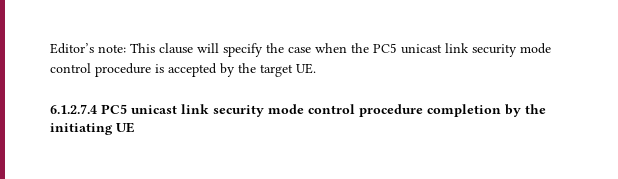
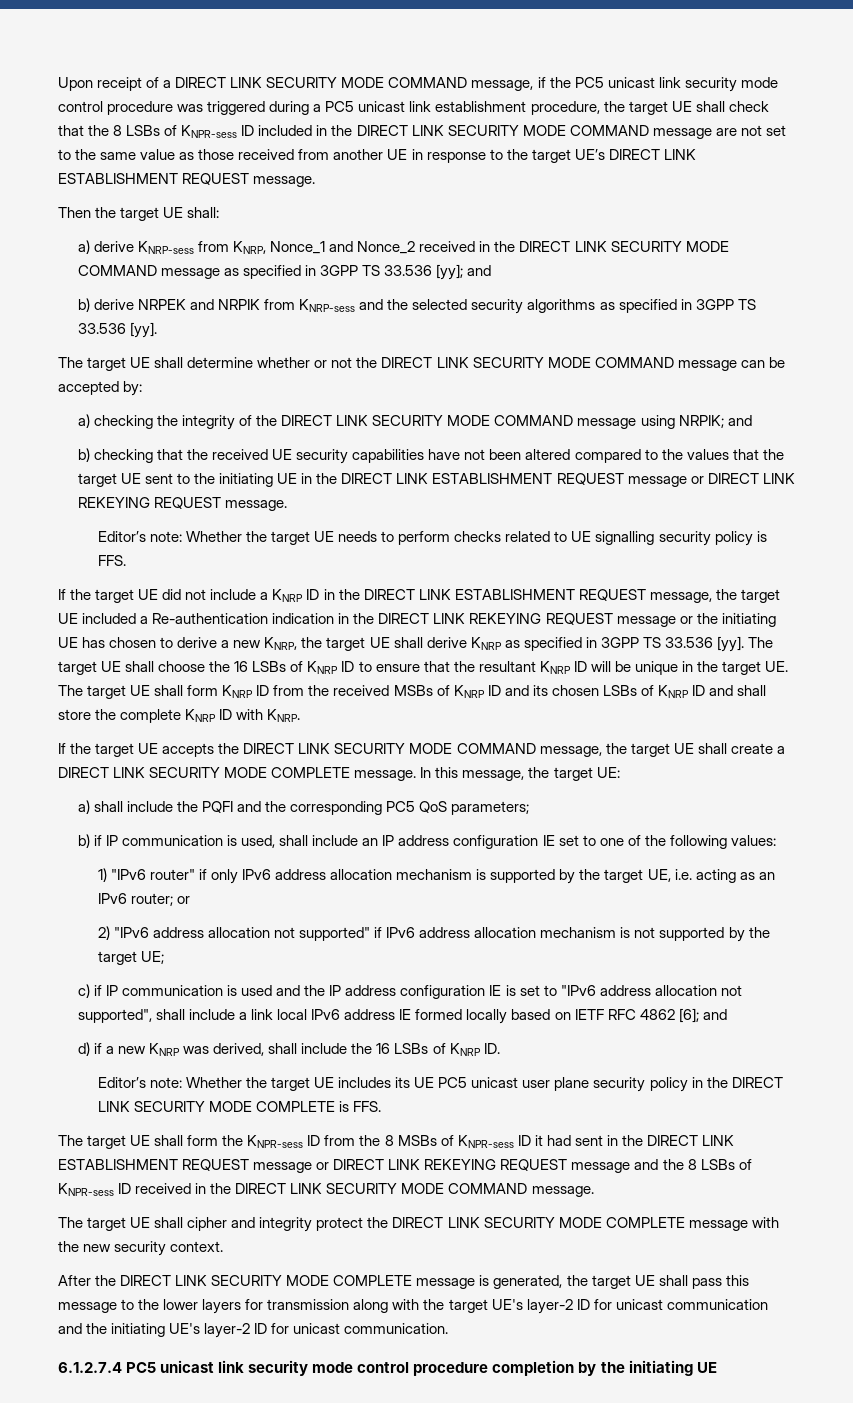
[50,43,347,57] Editor’s note: This clause will specify the case when -> [58,77,546,91] Upon receipt of a DIRECT LINK SECURITY MODE COMMAND message, if
[155,63,316,77] is accepted by the target UE. -> [177,101,769,115] [58,125,786,139] [58,149,696,163] [58,173,316,187] [58,207,220,221] [77,240,729,254] [77,264,492,280] [77,298,756,314] [77,322,157,338] [58,357,785,371] [58,381,143,396] [77,414,752,430] [77,448,784,464] [77,473,795,487] [77,497,288,511] [97,531,767,546] [97,555,126,566] [58,589,780,603] [58,613,776,627] [58,636,774,652] [58,661,789,675] [58,685,767,699] [58,709,301,723] [58,743,785,757] [58,767,620,781] [77,800,530,815] [77,834,776,849] [97,868,775,884] [97,893,190,906] [97,926,770,942] [97,951,164,965] [77,984,742,999] [77,1008,727,1024] [77,1042,500,1056] [97,1077,783,1092] [97,1101,382,1112] [58,1135,735,1149] [58,1159,752,1173] [58,1183,594,1197] [58,1217,779,1232] [58,1241,224,1256] [58,1275,749,1289] [58,1299,768,1314] [58,1323,449,1338] was triggered during a PC5 unicast link establishment procedure, the target UE shall check that the 8 LSBs of KNPR-sess ID included in the DIRECT LINK SECURITY MODE COMMAND message are not set to the same value as those received from another UE in response to the target UE’s DIRECT LINK ESTABLISHMENT REQUEST message. // Then the target UE shall: // a) derive KNRP-sess from KNRP, Nonce_1 and Nonce_2 received in the DIRECT LINK SECURITY MODE COMMAND message as specified in 3GPP TS 33.536 [yy]; and // b) derive NRPEK and NRPIK from KNRP-sess and the selected security algorithms as specified in 3GPP TS 33.536 [yy]. // The target UE shall determine whether or not the DIRECT LINK SECURITY MODE COMMAND message can be accepted by: // a) checking the integrity of the DIRECT LINK SECURITY MODE COMMAND message using NRPIK; and // b) checking that the received UE security capabilities have not been altered compared to the values that the target UE sent to the initiating UE in the DIRECT LINK ESTABLISHMENT REQUEST message or DIRECT LINK REKEYING REQUEST message. // Editor’s note: Whether the target UE needs to perform checks related to UE signalling security policy is FFS. // If the target UE did not include a KNRP ID in the DIRECT LINK ESTABLISHMENT REQUEST message, the target UE included a Re-authentication indication in the DIRECT LINK REKEYING REQUEST message or the initiating UE has chosen to derive a new KNRP, the target UE shall derive KNRP as specified in 3GPP TS 33.536 [yy]. The target UE shall choose the 16 LSBs of KNRP ID to ensure that the resultant KNRP ID will be unique in the target UE. The target UE shall form KNRP ID from the received MSBs of KNRP ID and its chosen LSBs of KNRP ID and shall store the complete KNRP ID with KNRP. // If the target UE accepts the DIRECT LINK SECURITY MODE COMMAND message, the target UE shall create a DIRECT LINK SECURITY MODE COMPLETE message. In this message, the target UE: // a) shall include the PQFI and the corresponding PC5 QoS parameters; // b) if IP communication is used, shall include an IP address configuration IE set to one of the following values: // 1) "IPv6 router" if only IPv6 address allocation mechanism is supported by the target UE, i.e. acting as an IPv6 router; or // 2) "IPv6 address allocation not supported" if IPv6 address allocation mechanism is not supported by the target UE; // c) if IP communication is used and the IP address configuration IE is set to "IPv6 address allocation not supported", shall include a link local IPv6 address IE formed locally based on IETF RFC 4862 [6]; and // d) if a new KNRP was derived, shall include the 16 LSBs of KNRP ID. // Editor’s note: Whether the target UE includes its UE PC5 unicast user plane security policy in the DIRECT LINK SECURITY MODE COMPLETE is FFS. // The target UE shall form the KNPR-sess ID from the 8 MSBs of KNPR-sess ID it had sent in the DIRECT LINK ESTABLISHMENT REQUEST message or DIRECT LINK REKEYING REQUEST message and the 8 LSBs of KNPR-sess ID received in the DIRECT LINK SECURITY MODE COMMAND message. // The target UE shall cipher and integrity protect the DIRECT LINK SECURITY MODE COMPLETE message with the new security context. // After the DIRECT LINK SECURITY MODE COMPLETE message is generated, the target UE shall pass this message to the lower layers for transmission along with the target UE's layer-2 ID for unicast communication and the initiating UE's layer-2 ID for unicast communication.

